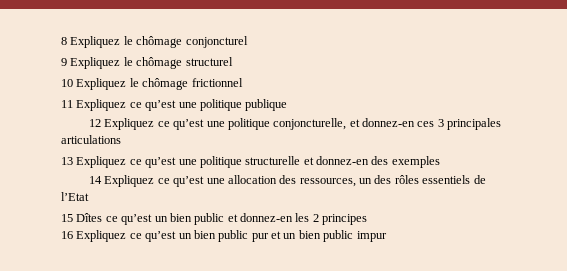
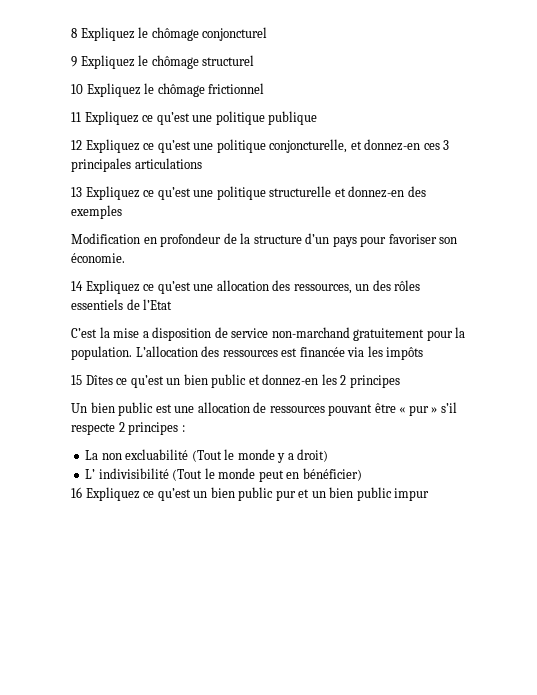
(440, 162) none -> [71,233,458,247] [71,253,125,263] // Modification en profondeur de la structure d’un pays pour favoriser son économie.
(89, 196) none -> [71,327,466,341] [71,346,424,360] // C’est la mise a disposition de service non-marchand gratuitement pour la population. L’allocation des ressources est financée via les impôts
(368, 219) none -> [71,402,457,416] [71,422,185,435] [85,449,329,463] [85,468,362,482] // Un bien public est une allocation de ressources pouvant être « pur » s’il respecte 2 principes : // La non excluabilité (Tout le monde y a droit) // L’ indivisibilité (Tout le monde peut en bénéficier)

